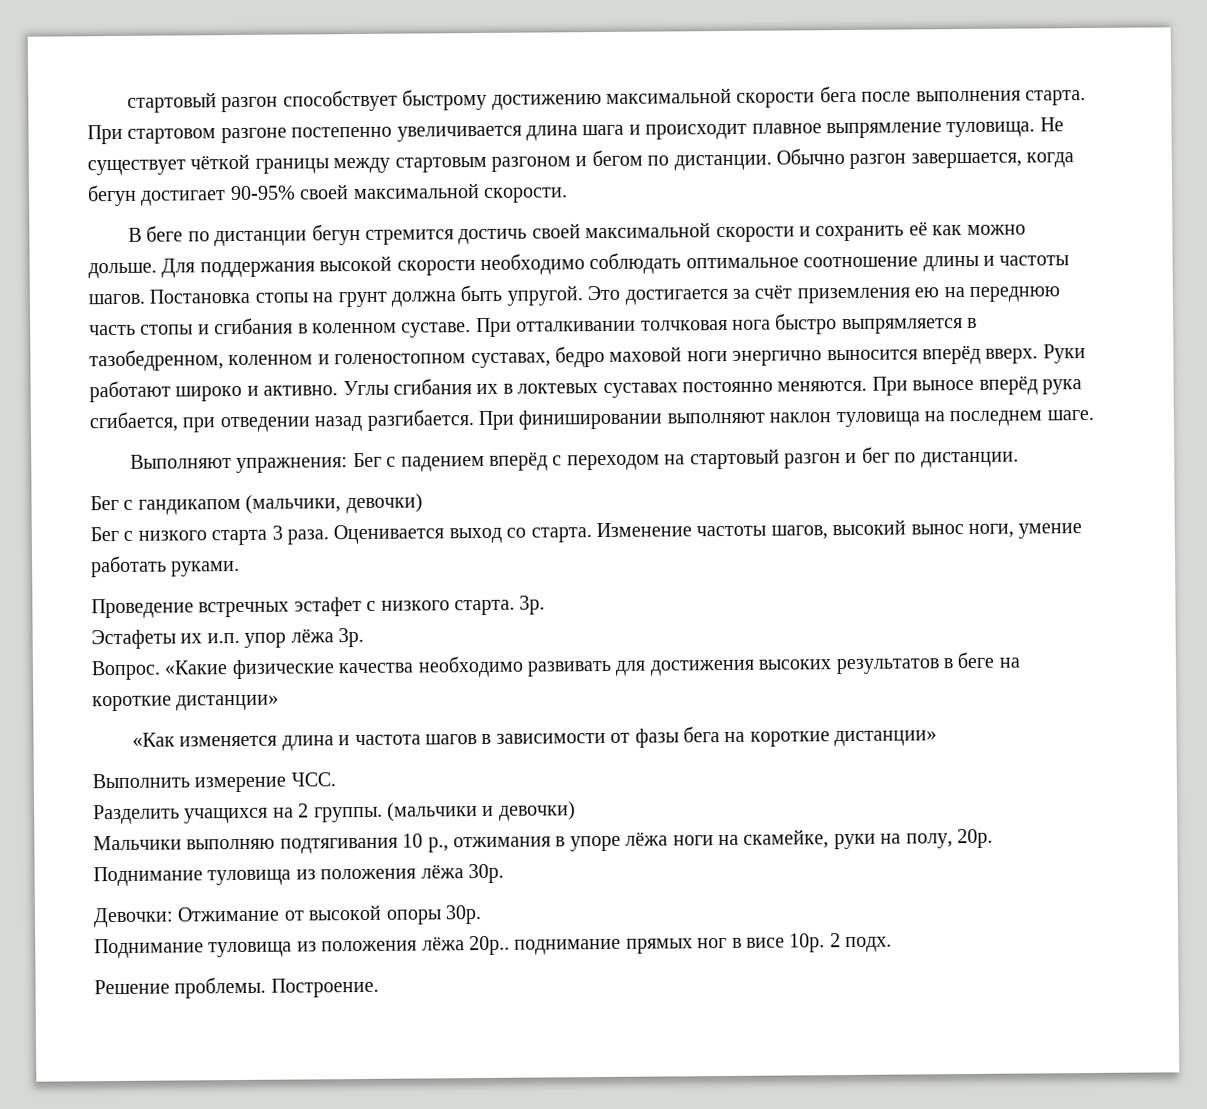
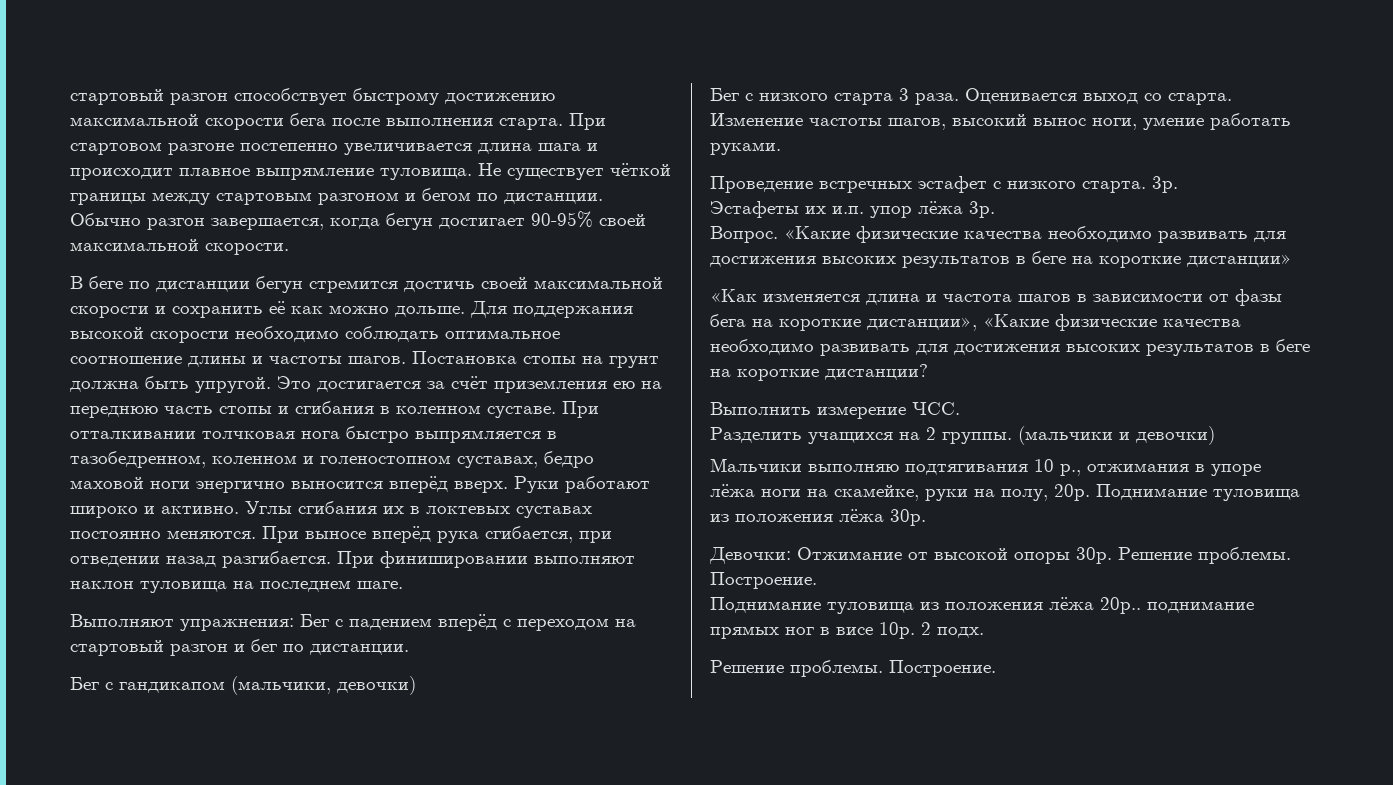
[834,730,938,747] дистанции» -> [867,314,1241,331] [710,339,1310,356] [710,364,928,381] дистанции», «Какие физические качества необходимо развивать для достижения высоких результатов в беге на короткие дистанции?
(482, 915) none -> [1118,547,1291,564] [710,572,817,589] Решение проблемы. Построение.

